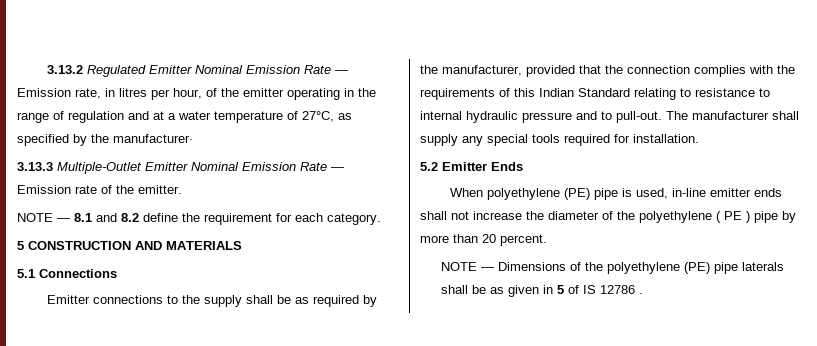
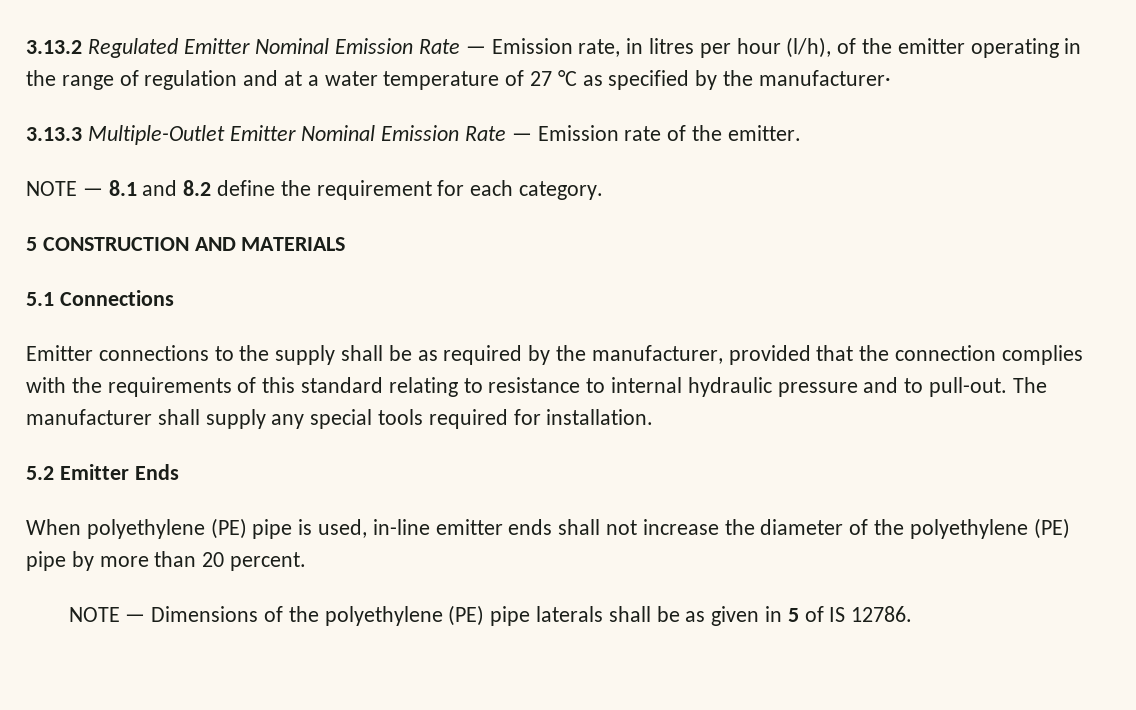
[173,88,202,99] hour, -> [736,37,832,58] hour (l/h),
[302,111,334,122] 27°C, -> [530,70,577,86] 27 °C
[539,88,630,97] Indian Standard -> [301,377,384,393] standard
[716,211,750,223] ( PE ) -> [1033,518,1070,539] (PE)
[600,285,644,294] 12786 . -> [851,606,913,622] 12786.

